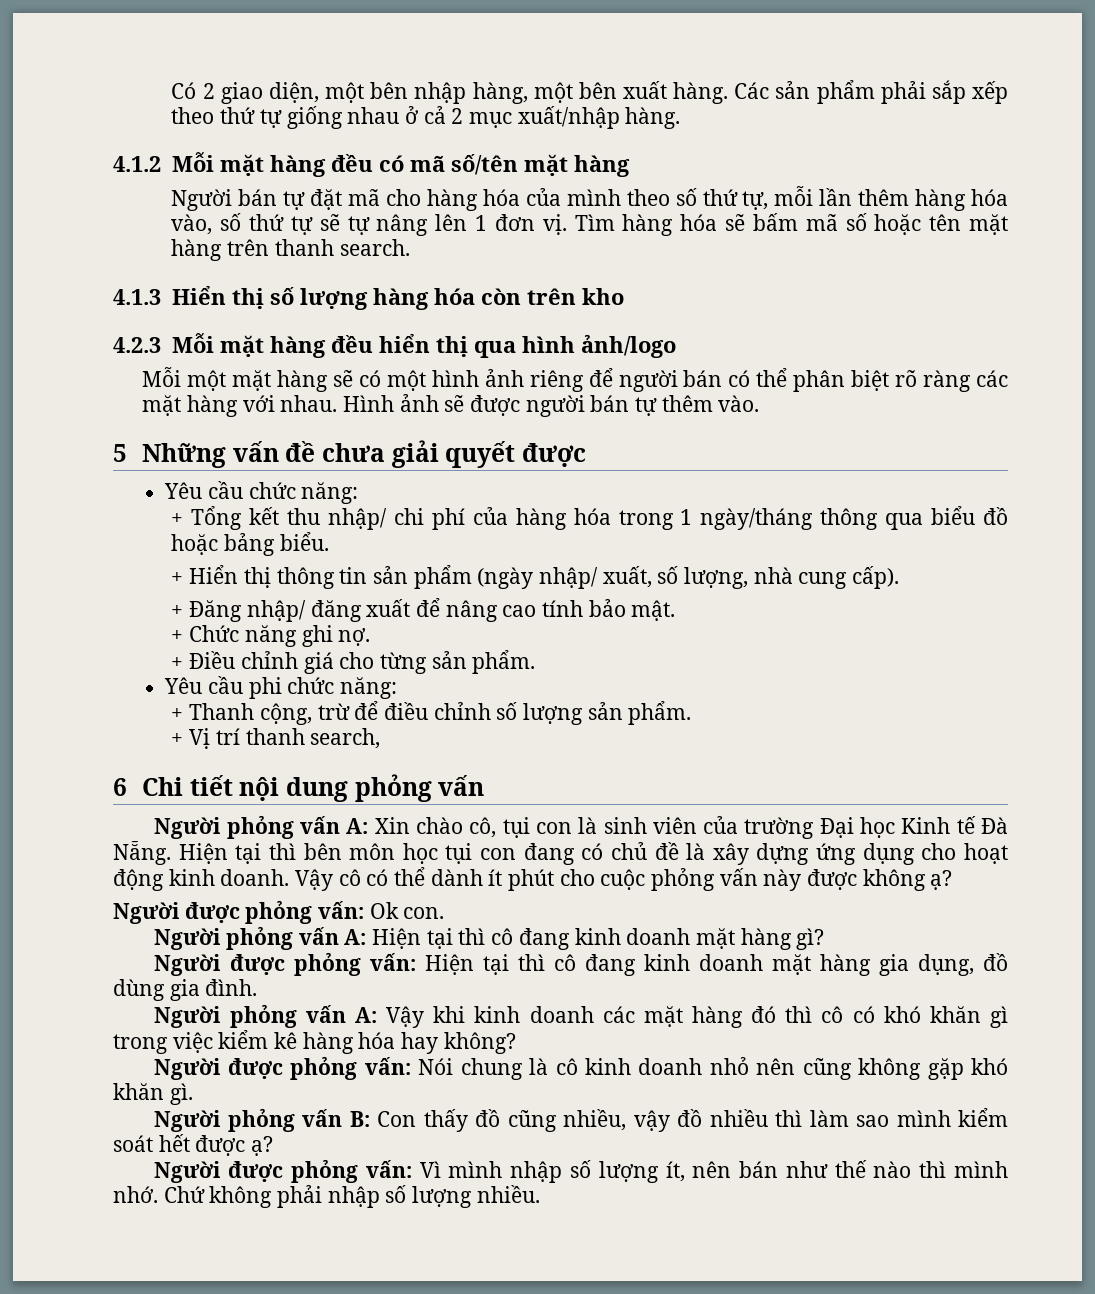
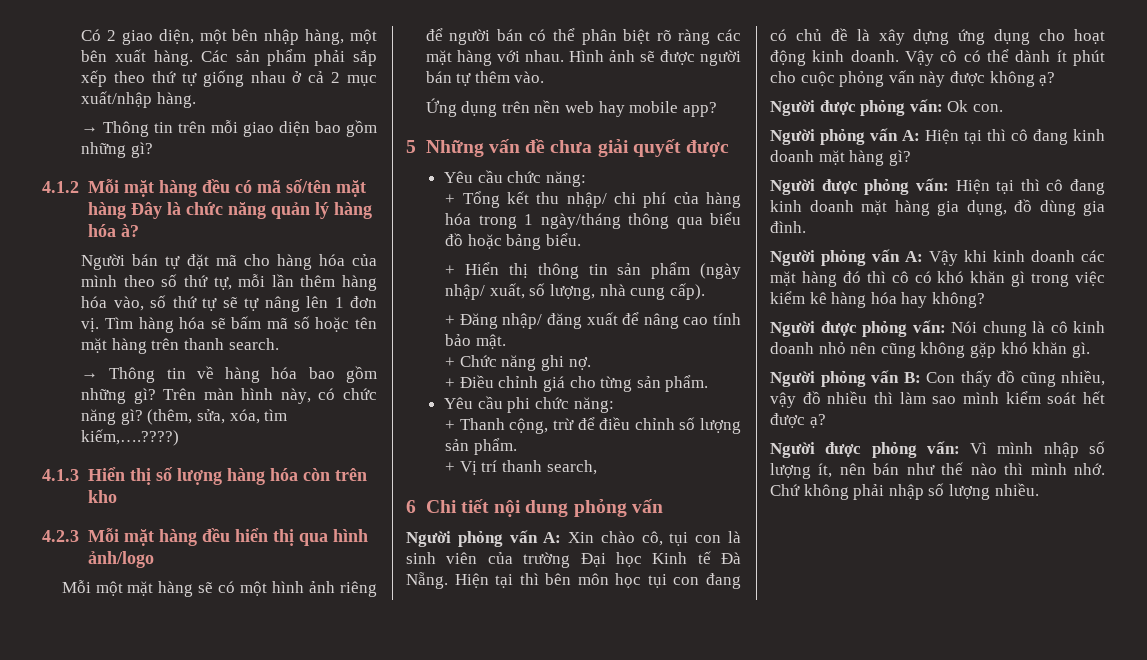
(681, 118) none -> [81,120,377,137] [81,142,153,158] // → Thông tin trên mỗi giao diện bao gồm những gì?
(630, 166) none -> [130,202,372,219] [87,224,139,237] Đây là chức năng quản lý hàng hóa à?
(410, 247) none -> [81,366,377,383] [81,388,377,404] [81,409,288,425] [81,429,180,446] // → Thông tin về hàng hóa bao gồm những gì? Trên màn hình này, có chức năng gì? (thêm, sửa, xóa, tìm kiếm,….????)
(760, 403) none -> [425,98,717,117] // Ứng dụng trên nền web hay mobile app?

